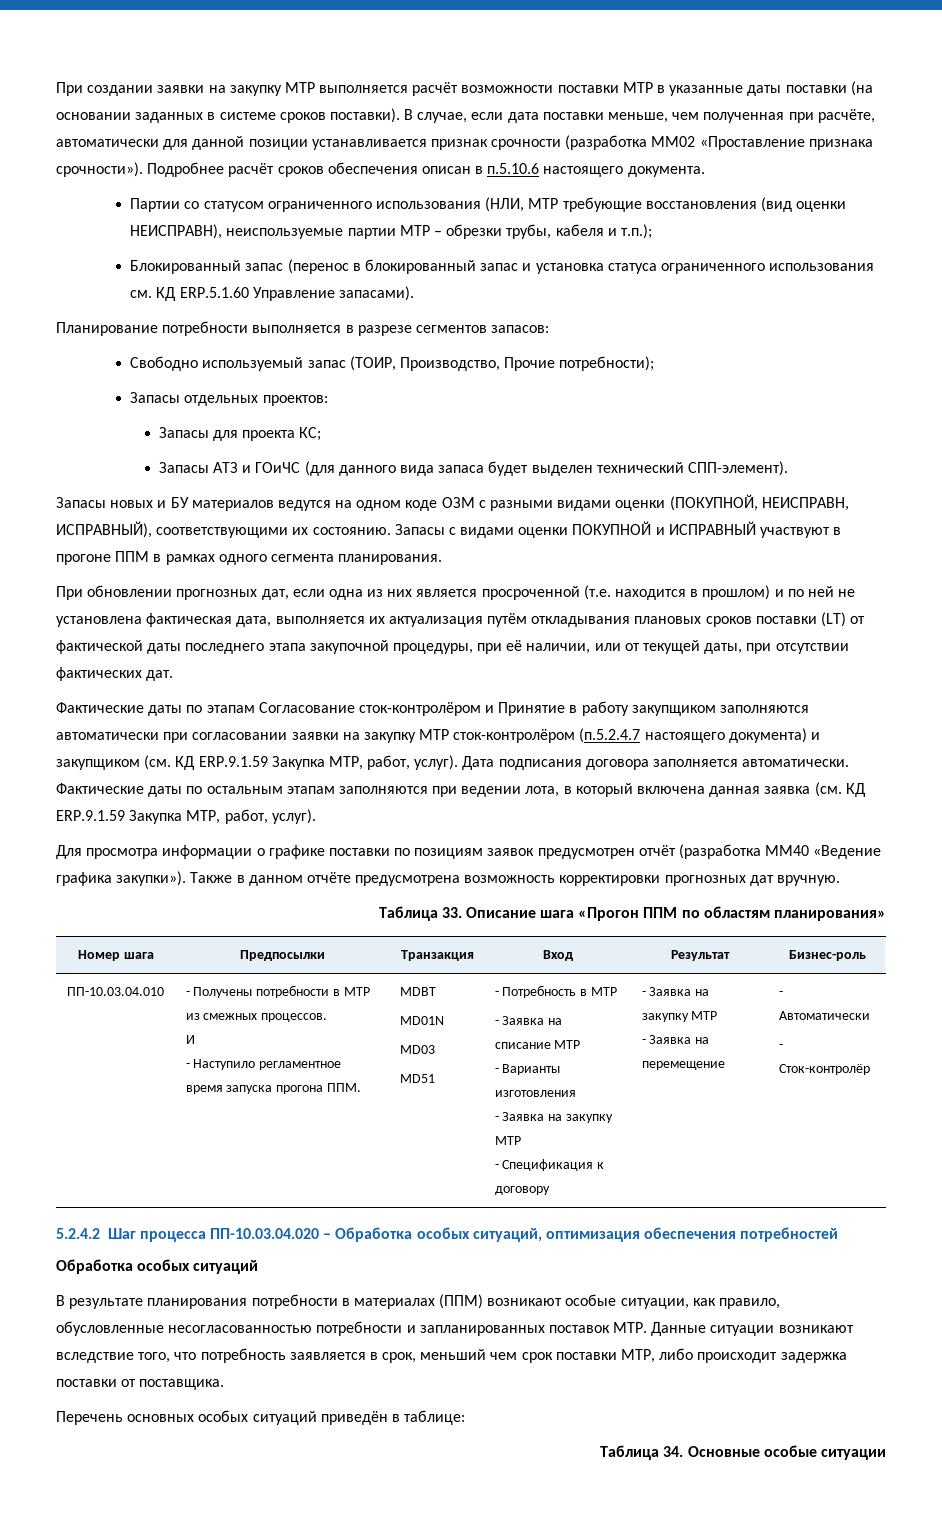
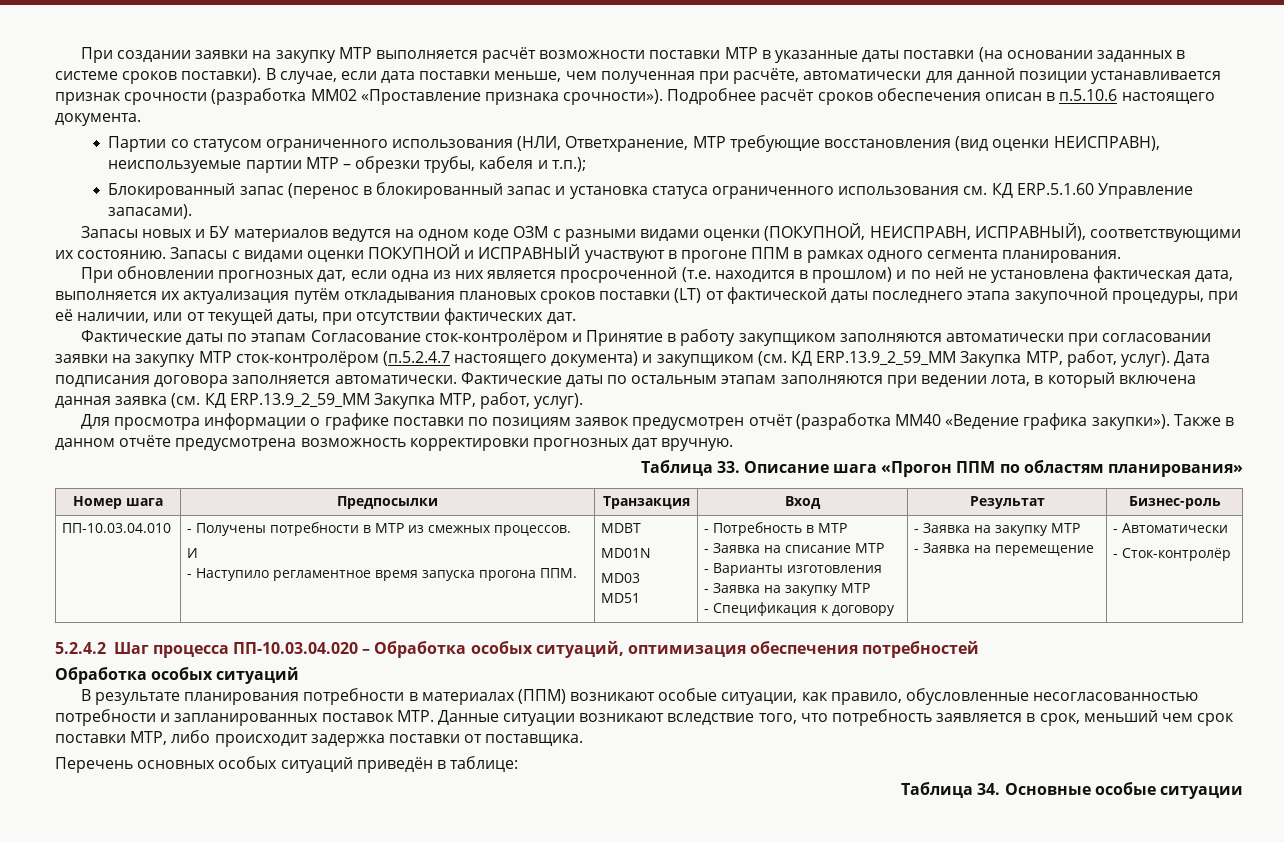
(525, 204) none -> [565,136,689,152] Ответхранение,
[56,321,550,336] [130,356,655,371] [130,392,328,406] [158,427,322,441] [158,461,788,476] // Планирование потребности выполняется в разрезе сегментов запасов: // Свободно используемый запас (ТОИР, Производство, Прочие потребности); // Запасы отдельных проектов: // Запасы для проекта КС; // Запасы АТЗ и ГОиЧС (для данного вида запаса будет выделен технический СПП-элемент). -> (193, 211) none
[198,756,268,767] ERP.9.1.59 -> [816,351,957,366] ERP.13.9_2_59_MM
[56,810,125,821] ERP.9.1.59 -> [229,393,370,408] ERP.13.9_2_59_MM

